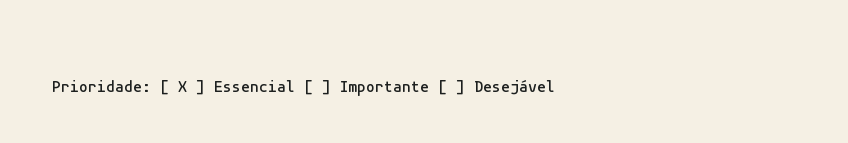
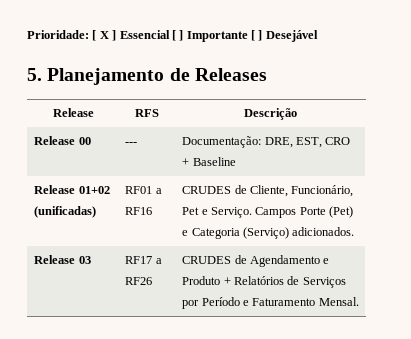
(555, 87) none -> [27,68,267,85] [52,108,94,117] [135,109,159,117] [244,108,297,120] [34,136,91,145] [125,142,138,145] [182,136,351,148] [182,157,236,166] [34,185,110,194] [34,206,97,218] [125,186,162,194] [125,207,153,215] [182,185,354,197] [182,206,354,218] [182,227,355,239] [34,255,91,264] [125,256,162,264] [125,277,153,285] [182,255,330,267] [182,276,346,288] [182,297,359,309] // 5. Planejamento de Releases // Release | RFS | Descrição // Release 00 | --- | Documentação: DRE, EST, CRO + Baseline // Release 01+02 (unificadas) | RF01 a RF16 | CRUDES de Cliente, Funcionário, Pet e Serviço. Campos Porte (Pet) e Categoria (Serviço) adicionados. // Release 03 | RF17 a RF26 | CRUDES de Agendamento e Produto + Relatórios de Serviços por Período e Faturamento Mensal.

